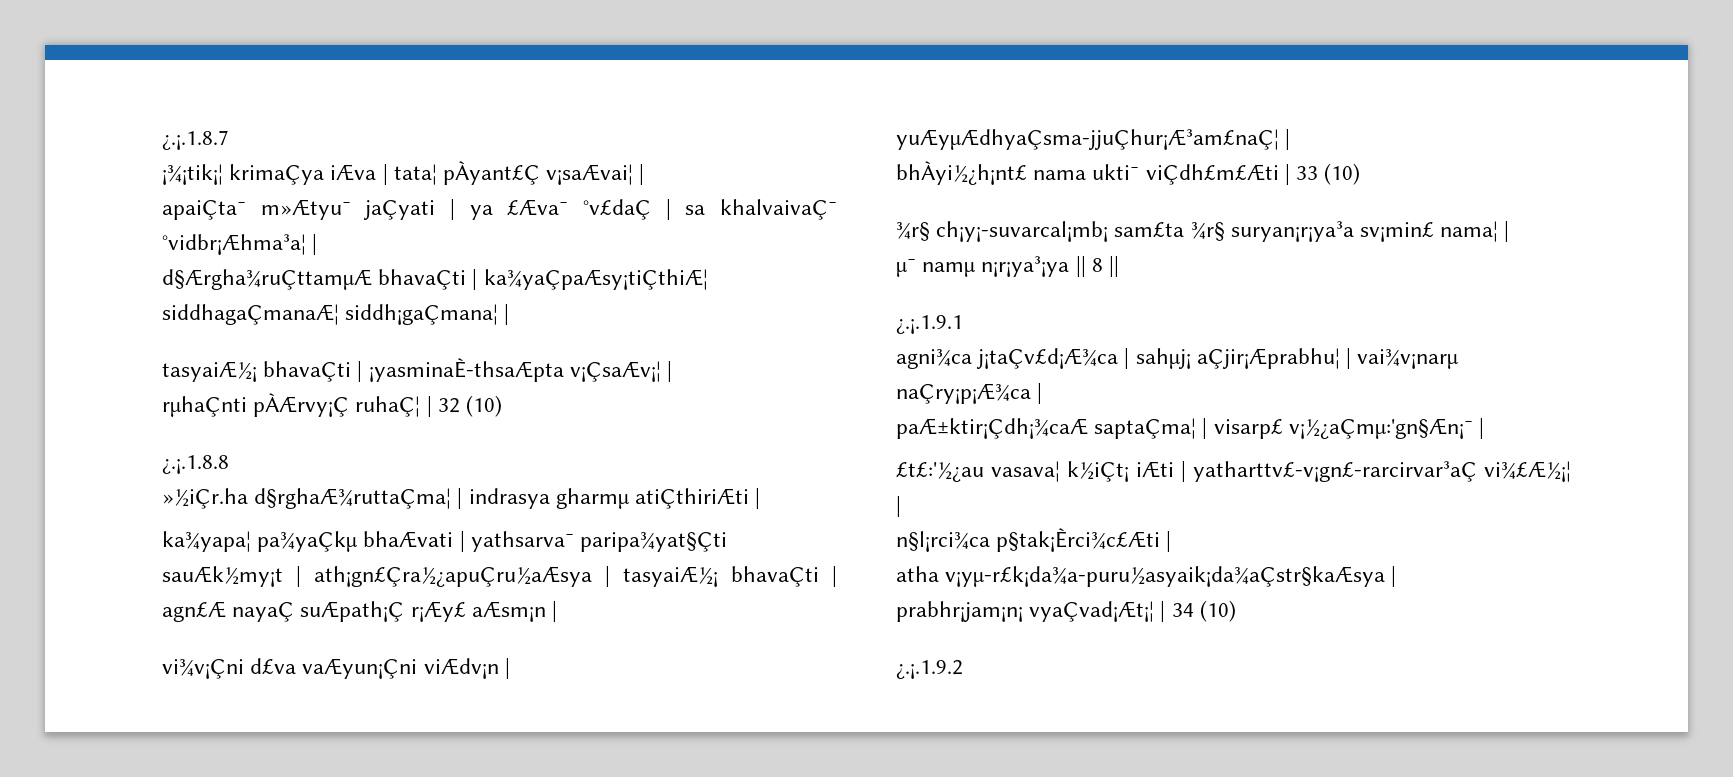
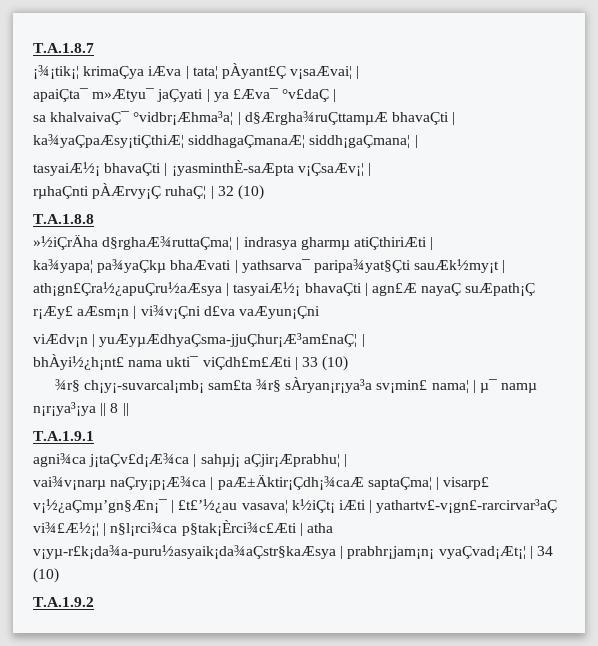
[162,130,229,150] ¿.¡.1.8.7 -> [33,43,94,53] T.A.1.8.7
(671, 209) none -> (337, 95) //
(318, 244) // -> (241, 118) none
[368,358,564,382] ¡yasminaÈ-thsaÆpta -> [171,160,294,176] ¡yasminthÈ-saÆpta
[162,455,229,474] [162,488,248,509] ¿.¡.1.8.8 // »½iÇr.ha -> [33,214,94,224] [33,235,98,250] T.A.1.8.8 // »½iÇrÄha
(558, 611) // -> (137, 312) none
(418, 668) none -> (320, 312) //
[1230,221,1354,242] suryan¡r¡ya³a -> [285,377,373,393] sÀryan¡r¡ya³a
(1510, 231) // -> (476, 386) none
[896,315,963,334] ¿.¡.1.9.1 -> [33,431,94,441] T.A.1.9.1
(1352, 358) none -> (347, 460) //
[896,418,1088,439] // paÆ±ktir¡Çdh¡¾caÆ -> [217,475,364,490] paÆ±Äktir¡Çdh¡¾caÆ
[1288,418,1485,439] [896,462,984,482] v¡½¿aÇmµ:'gn§Æn¡¯ | // £t£:'½¿au -> [33,499,238,513] v¡½¿aÇmµ’gn§Æn¡¯ | £t£’½¿au
[1193,461,1477,482] yatharttv£-v¡gn£-rarcirvar³aÇ -> [376,499,558,513] yathartv£-v¡gn£-rarcirvar³aÇ
(901, 506) // -> (107, 529) none
(1172, 541) // -> (303, 529) none
(1397, 576) // -> (344, 552) none
[896,660,963,679] ¿.¡.1.9.2 -> [33,597,94,607] T.A.1.9.2

